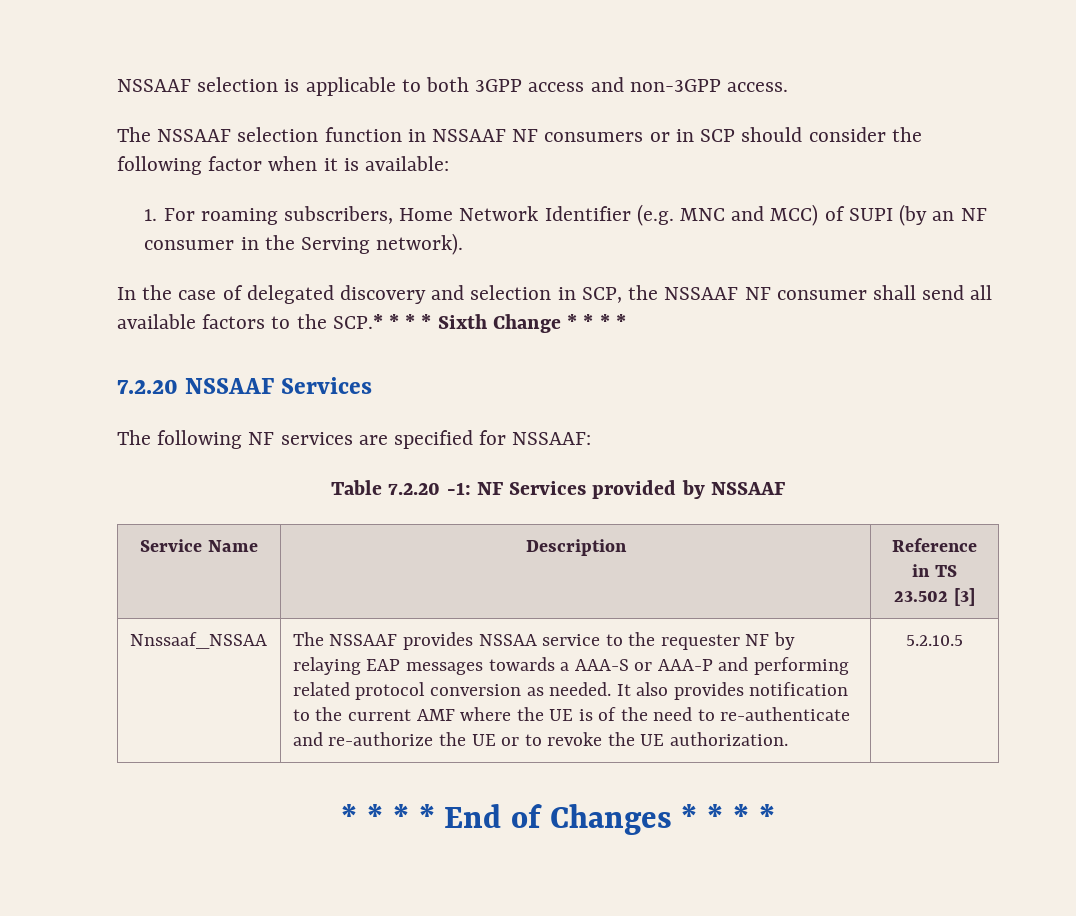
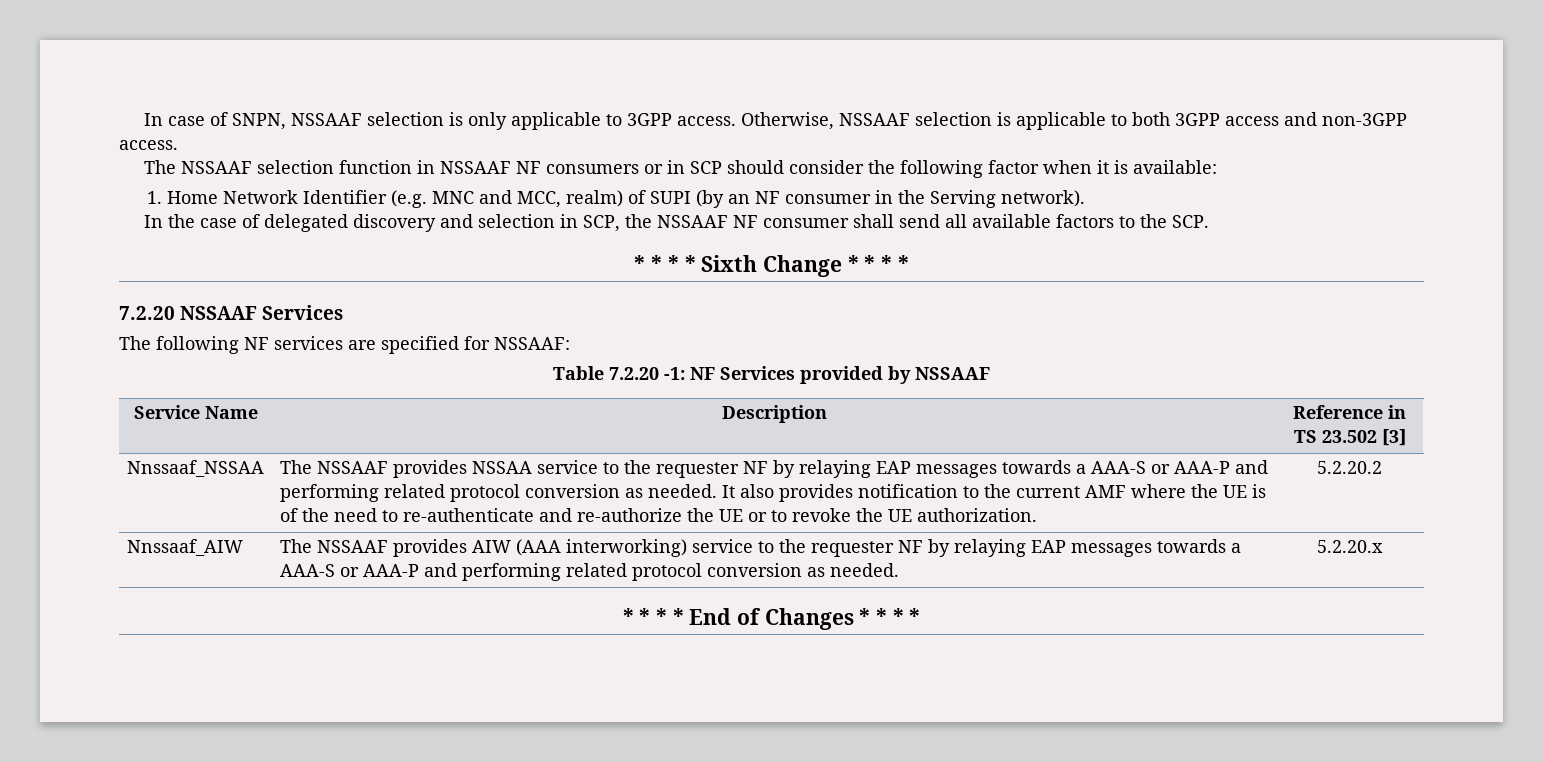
(117, 85) none -> [143,112,834,130] In case of SNPN, NSSAAF selection is only applicable to 3GPP access. Otherwise,
[163,206,394,225] For roaming subscribers, -> (162, 197) none
[770,204,819,226] MCC) -> [516,190,623,208] MCC, realm)
[332,314,383,329] SCP.* -> [1171,215,1209,228] [634,255,646,272] SCP. // *
[906,635,963,646] 5.2.10.5 -> [1317,461,1382,474] [126,539,243,556] [279,539,1241,557] [279,563,899,581] [1317,540,1383,553] 5.2.20.2 // Nnssaaf_AIW | The NSSAAF provides AIW (AAA interworking) service to the requester NF by relaying EAP messages towards a AAA-S or AAA-P and performing related protocol conversion as needed. | 5.2.20.x

